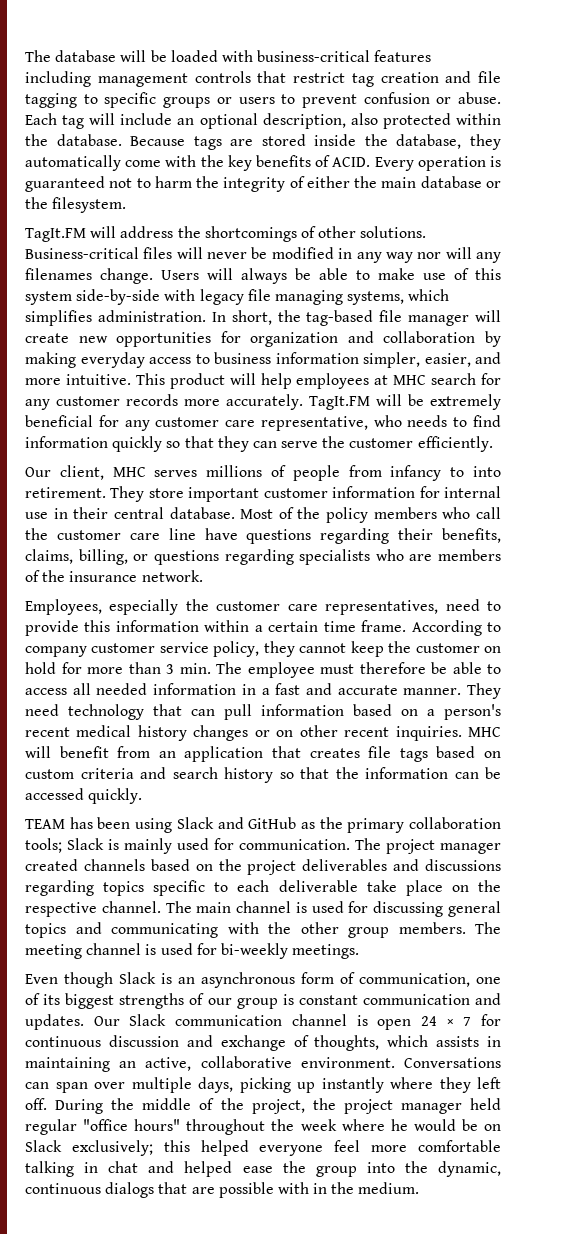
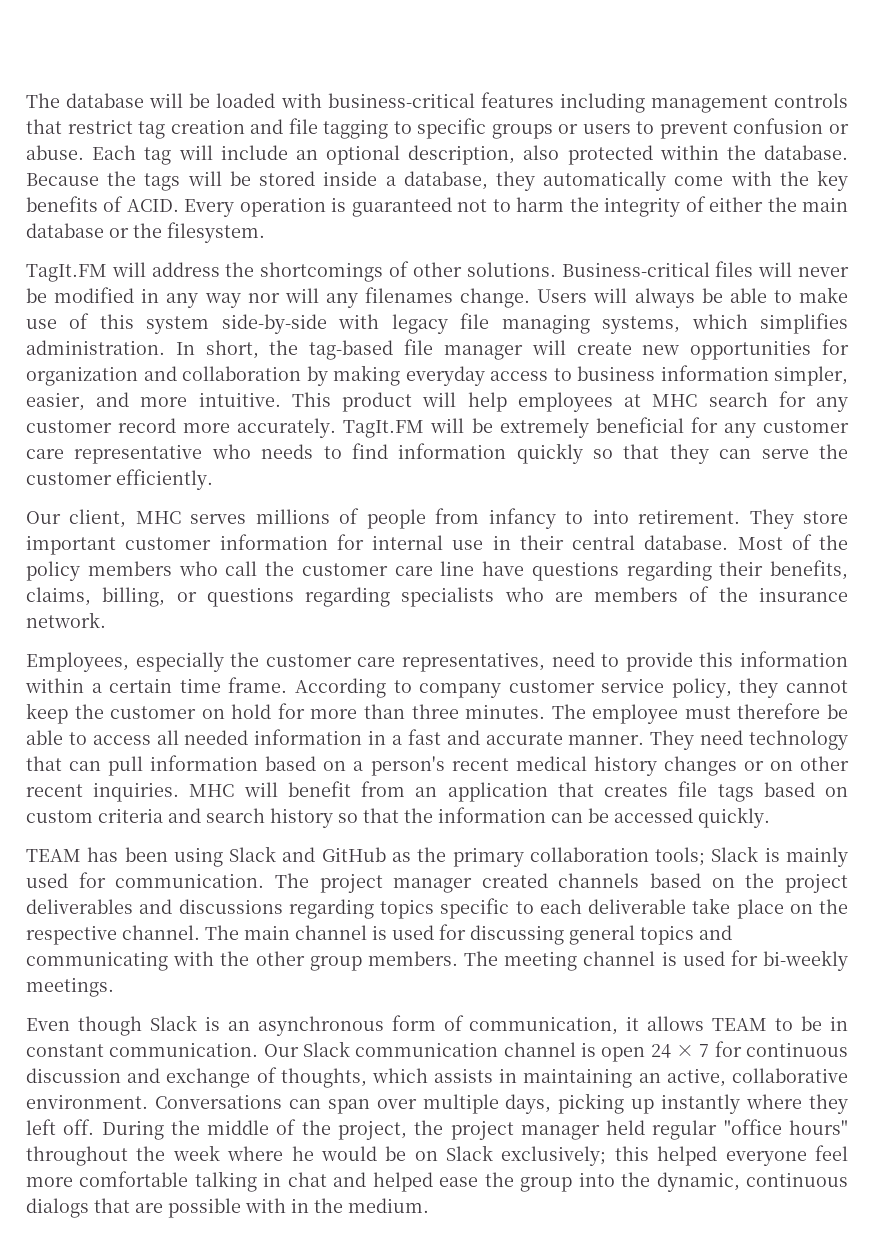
[193,136,254,150] tags are -> [107,171,251,191] the tags will be
[364,134,388,146] the -> [385,176,396,186] a
[126,394,178,406] records -> [118,418,177,433] record
[260,416,368,431] representative, -> [74,444,203,464] representative
[166,663,211,674] 3 min. -> [411,704,546,719] three minutes.
[476,977,501,984] [25,993,502,1009] [25,1014,84,1030] one of its biggest strengths of our group is constant communication and updates. -> [626,1016,849,1031] [26,1042,259,1057] it allows TEAM to be in constant communication.

